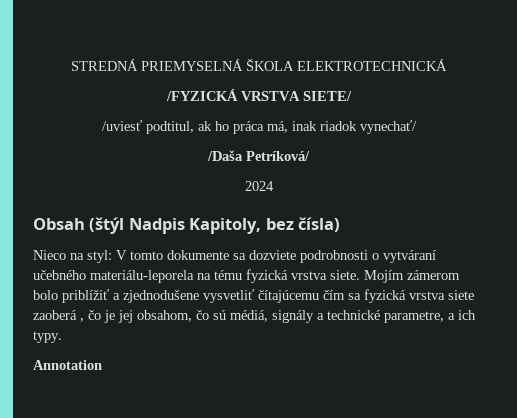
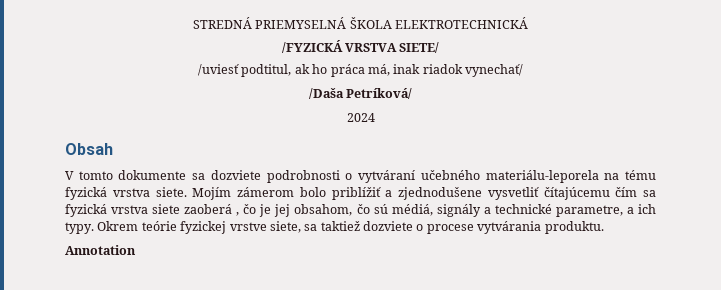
[89,217,341,234] [33,250,112,263] (štýl Nadpis Kapitoly, bez čísla) // Nieco na styl: -> (113, 149) //
(62, 337) none -> [97,221,604,234] Okrem teórie fyzickej vrstve siete, sa taktiež dozviete o procese vytvárania produktu.

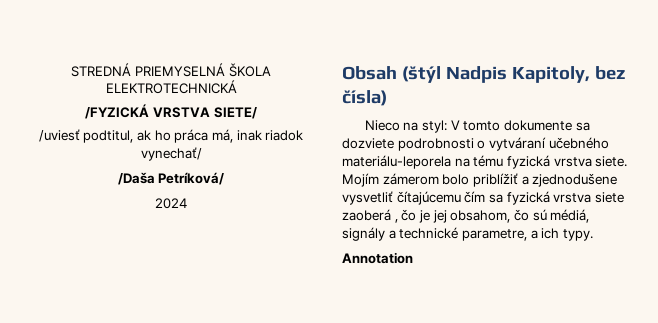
(113, 149) // -> [401,66,625,83] [342,90,387,106] [364,120,447,133] (štýl Nadpis Kapitoly, bez čísla) // Nieco na styl:
[97,221,604,234] Okrem teórie fyzickej vrstve siete, sa taktiež dozviete o procese vytvárania produktu. -> (593, 235) none

